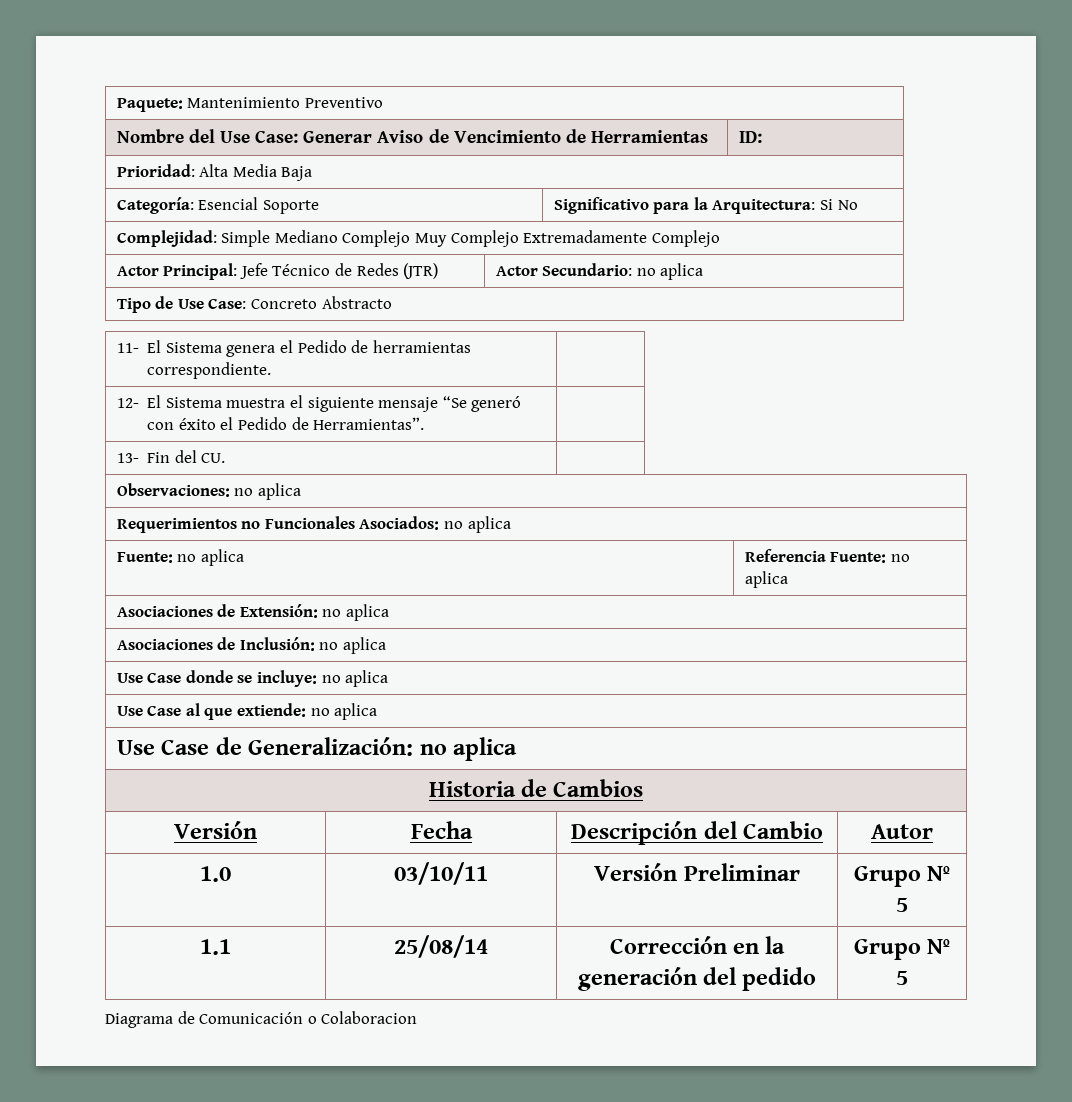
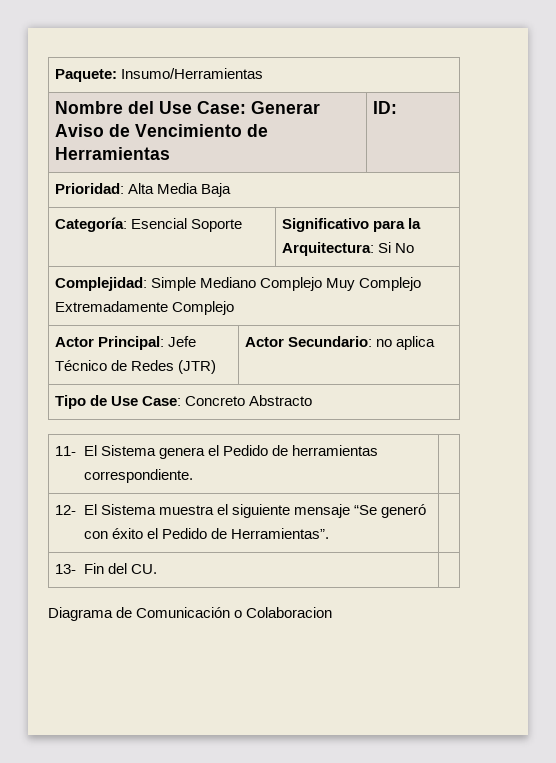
[187,97,383,108] Mantenimiento Preventivo -> [121,68,264,79] Insumo/Herramientas
[116,483,301,500] [116,516,511,533] [116,549,244,566] [744,549,910,563] [744,571,788,588] [116,604,390,621] [116,637,387,654] [116,670,389,687] [116,703,378,720] [116,737,518,761] [428,779,644,797] [174,821,257,839] [410,821,473,839] [571,821,823,845] [870,824,933,839] [200,866,231,882] [394,862,488,885] [594,863,800,881] [853,866,951,887] [895,898,908,912] [200,939,231,955] [394,935,488,958] [609,936,786,954] [577,967,817,991] [853,939,951,960] [895,971,908,985] // Observaciones: no aplica // Requerimientos no Funcionales Asociados: no aplica // Fuente: no aplica | Referencia Fuente: no aplica // Asociaciones de Extensión: no aplica // Asociaciones de Inclusión: no aplica // Use Case donde se incluye: no aplica // Use Case al que extiende: no aplica // Use Case de Generalización: no aplica // Historia de Cambios // Versión | Fecha | Descripción del Cambio | Autor // 1.0 | 03/10/11 | Versión Preliminar | Grupo Nº 5 // 1.1 | 25/08/14 | Corrección en la generación del pedido | Grupo Nº 5 -> (157, 569) none

